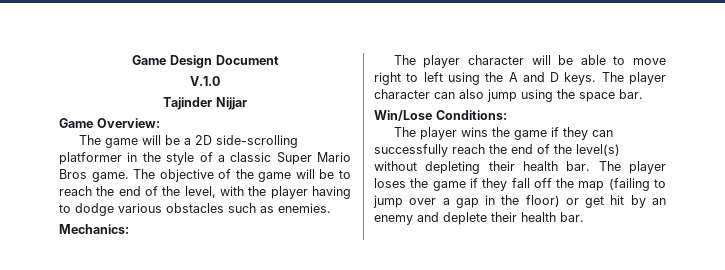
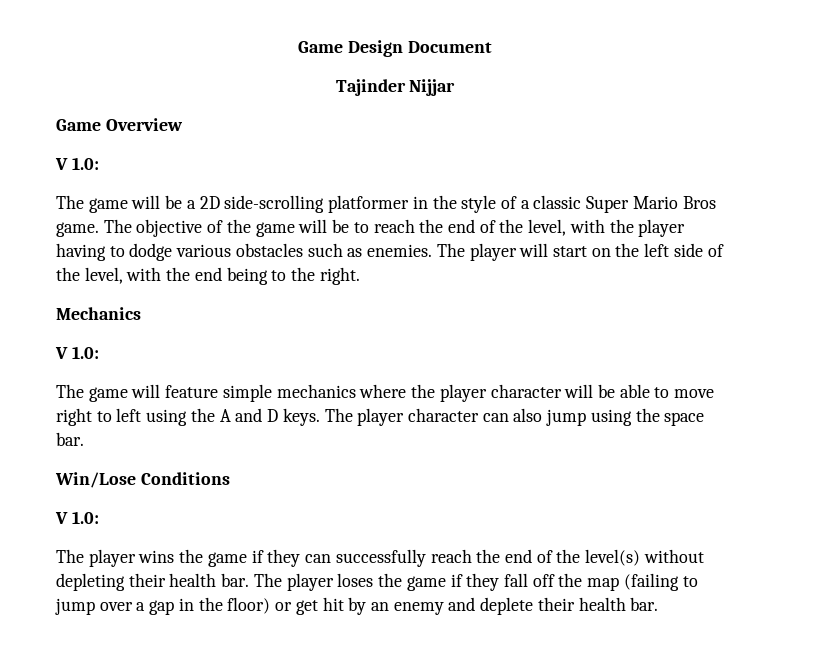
[190,76,220,86] // V.1.0 -> (492, 47) none
[97,118,160,128] Overview: -> [105,118,183,131] [55,157,99,170] Overview // V 1.0:
[59,224,129,234] [393,55,416,65] // Mechanics: // The -> [436,243,724,261] [56,267,360,285] [56,307,141,320] [55,346,99,359] [56,384,436,402] The player will start on the left side of the level, with the end being to the right. // Mechanics // V 1.0: // The game will feature simple mechanics where the
[436,110,507,120] Conditions: -> [140,472,230,485] [55,511,99,524] Conditions // V 1.0:

